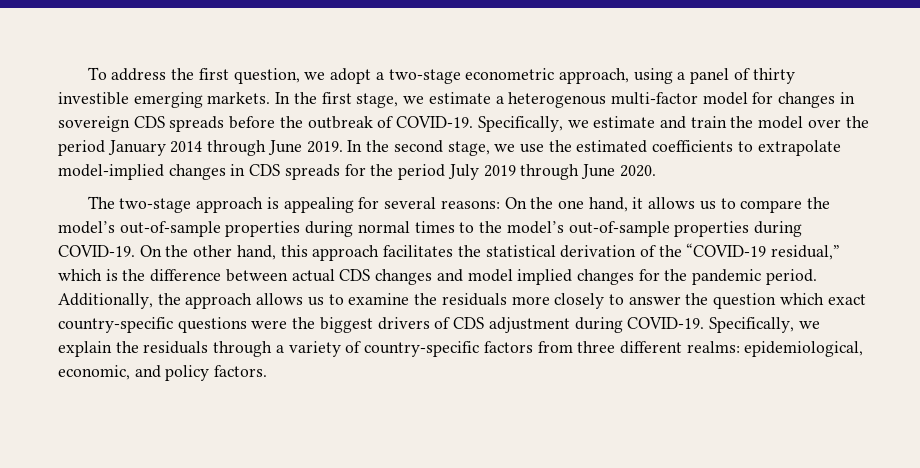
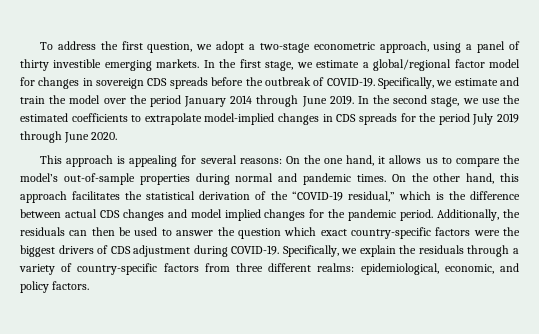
[508,92,698,108] heterogenous multi-factor -> [373,59,485,71] global/regional factor
[87,196,192,213] The two-stage -> [39,155,62,164] This
[414,221,802,237] [58,245,135,257] times to the model’s out-of-sample properties during COVID-19. -> [278,173,386,185] and pandemic times.
[185,293,605,309] approach allows us to examine the residuals more closely -> [20,227,158,236] residuals can then be used
[177,317,247,333] questions -> [435,227,471,236] factors

